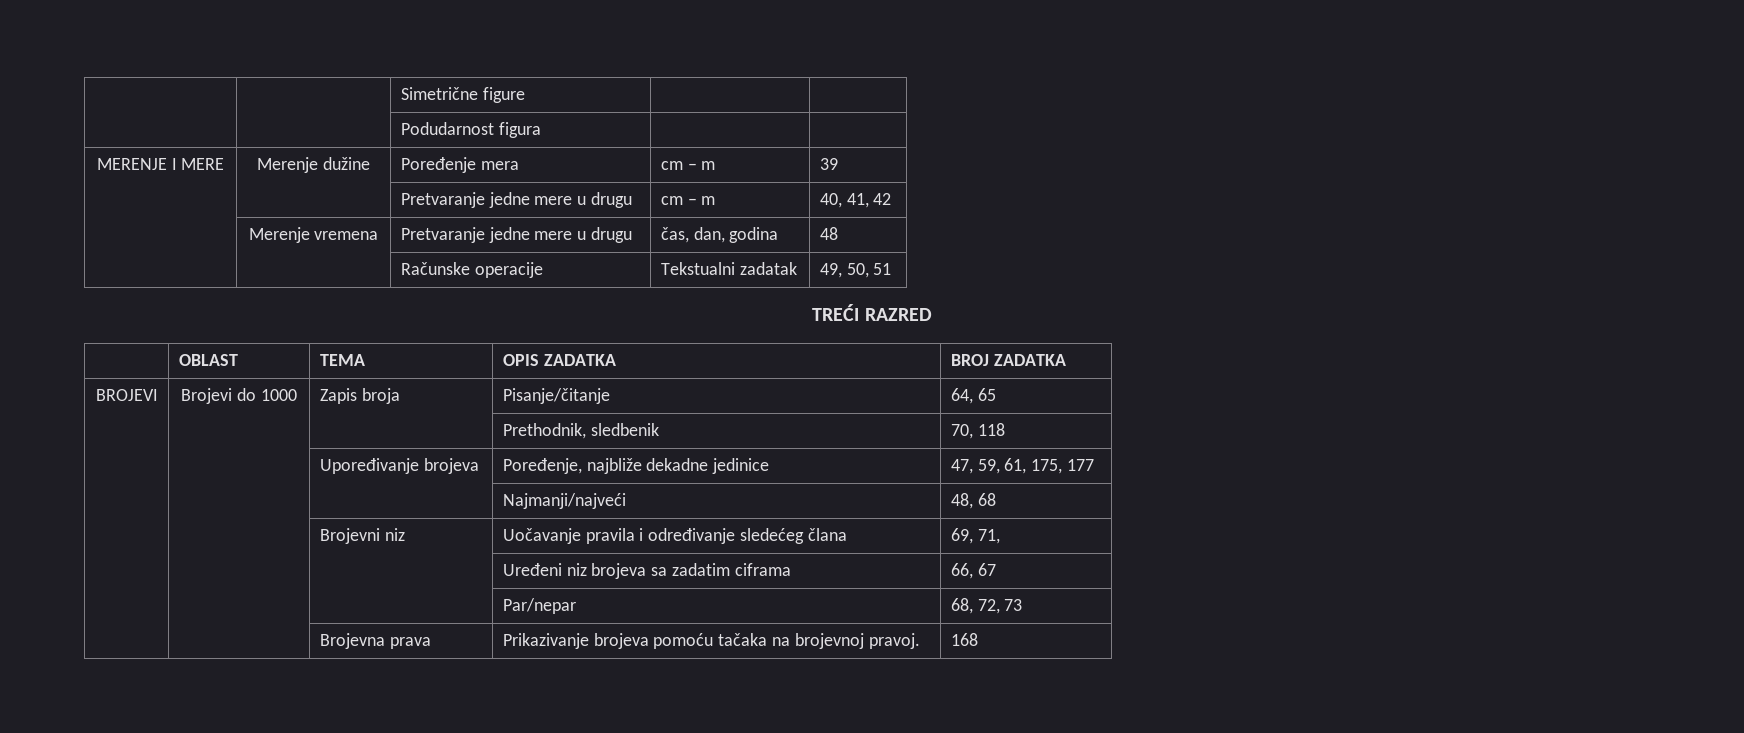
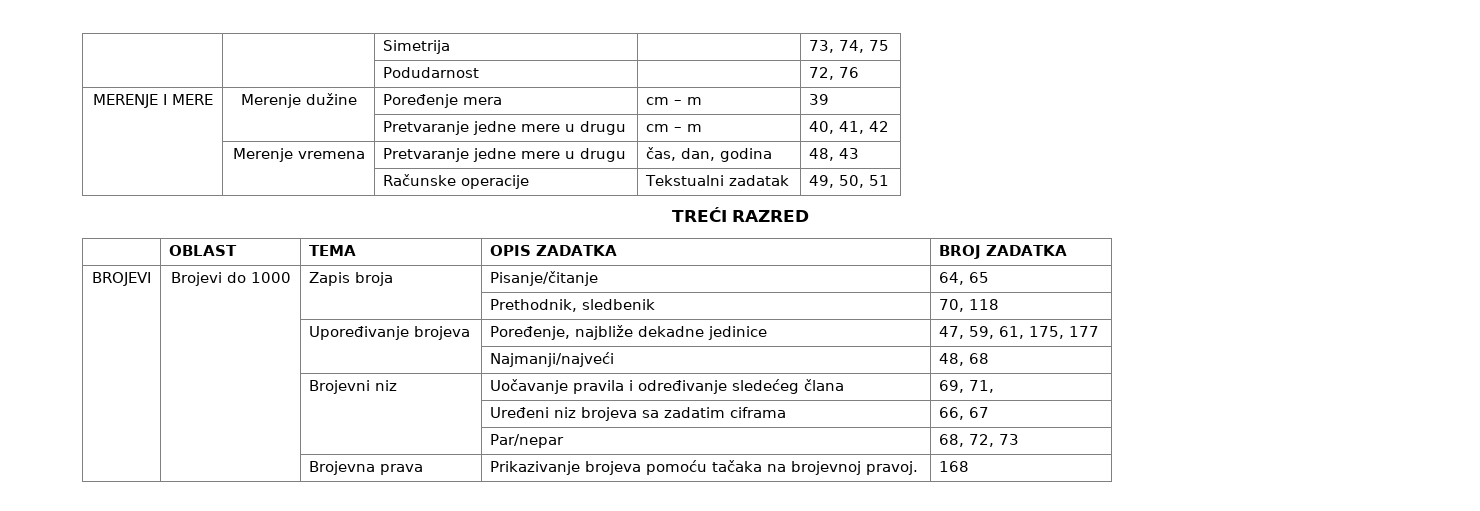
[400,87,525,103] | | Simetrične figure | | -> [383,40,451,54] [809,40,890,53] | | Simetrija | | 73, 74, 75
[498,122,541,138] figura | | -> [809,67,860,80] | | 72, 76
[819,227,838,240] 48 -> [809,148,860,161] 48, 43

